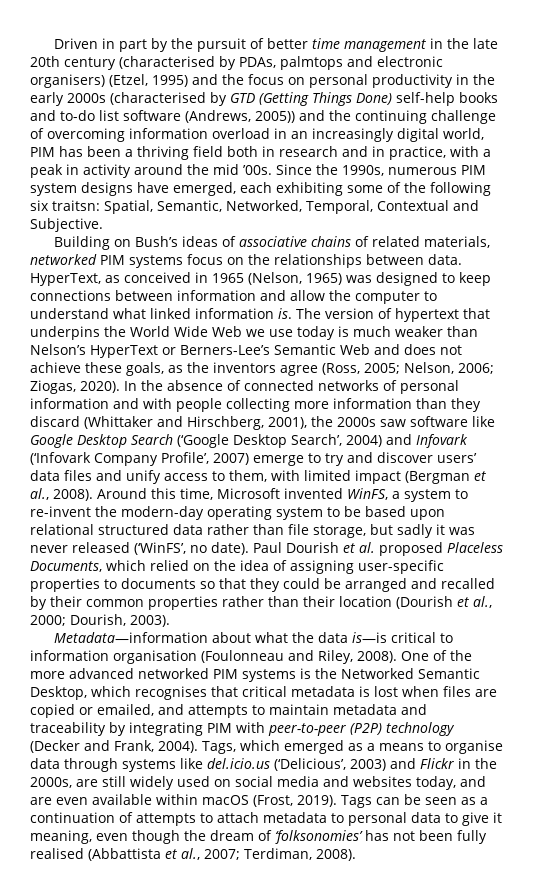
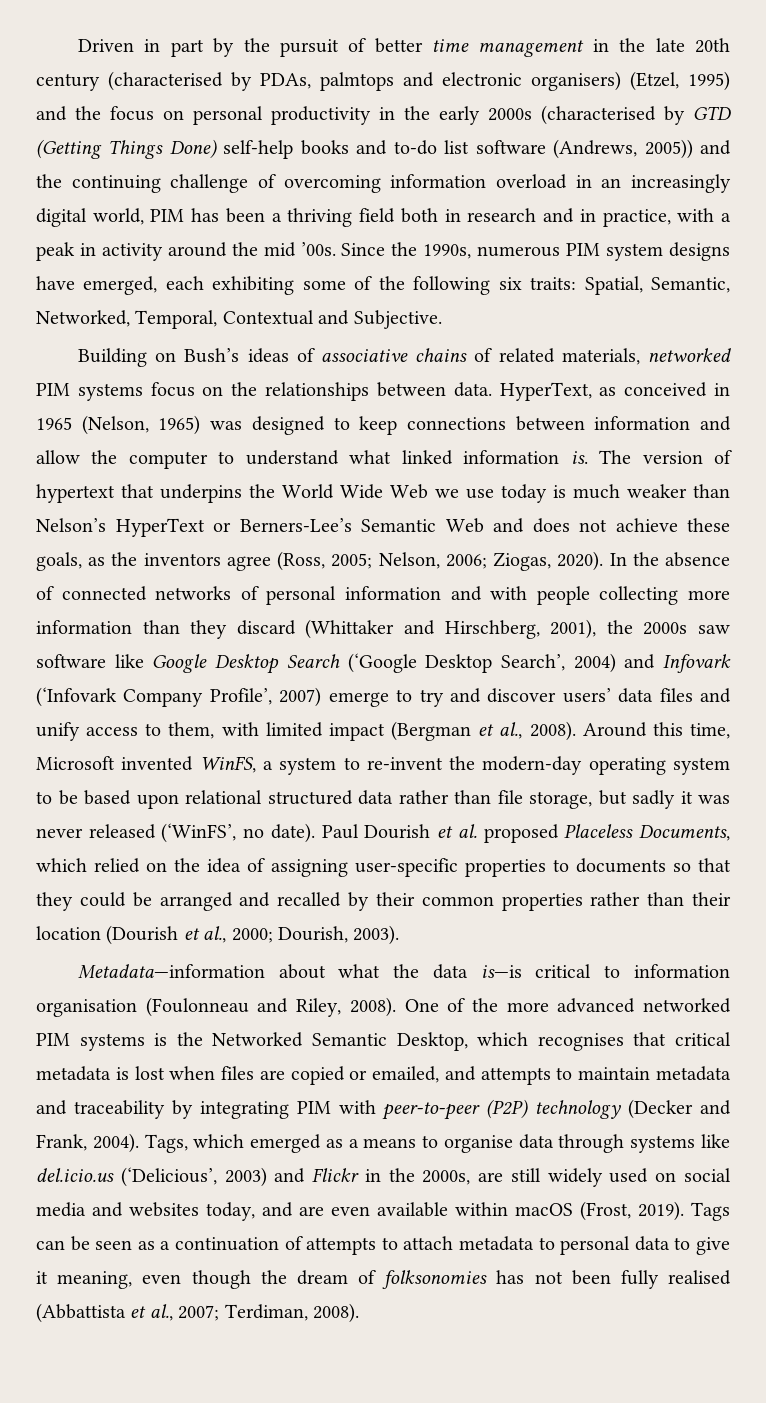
[52,200,100,211] traitsn: -> [530,277,577,290] traits:
[275,830,363,844] ‘folksonomies’ -> [382,1270,488,1289] folksonomies

